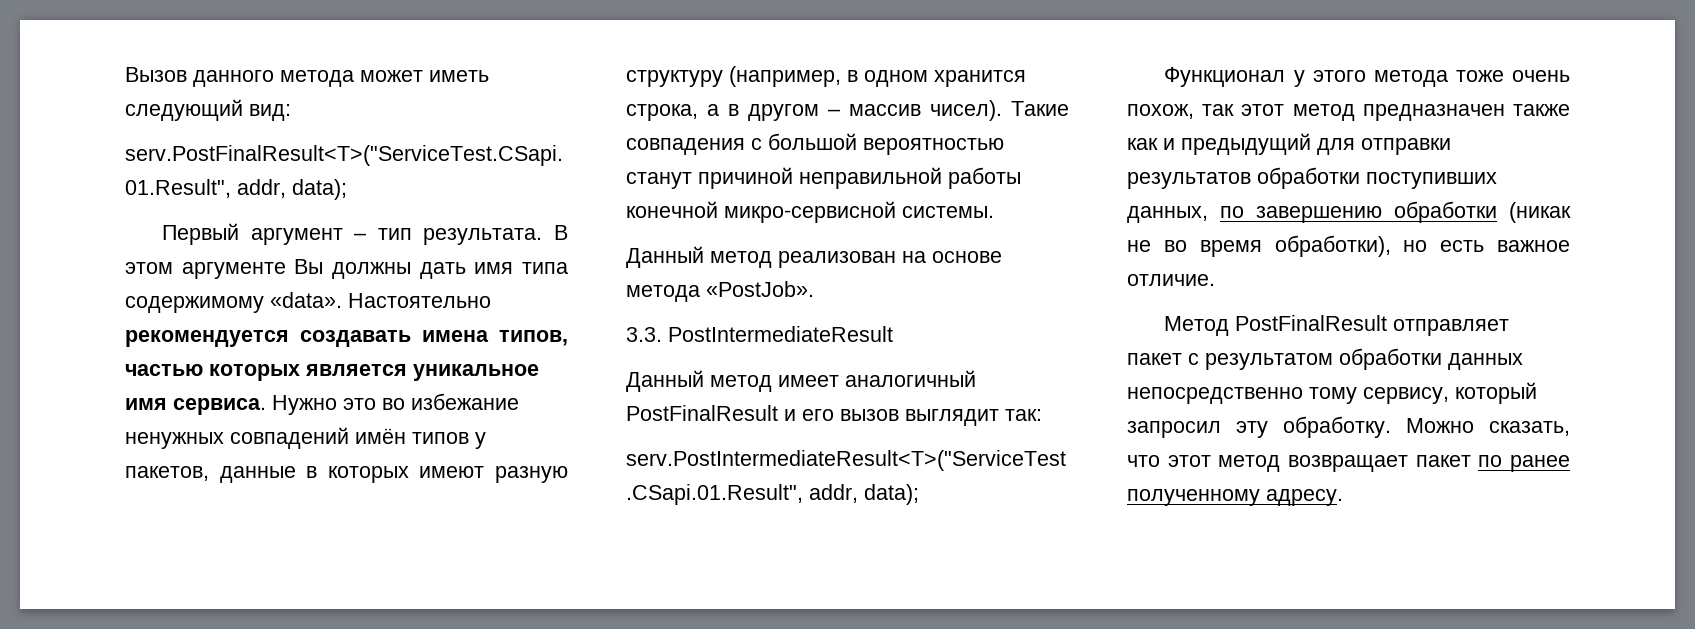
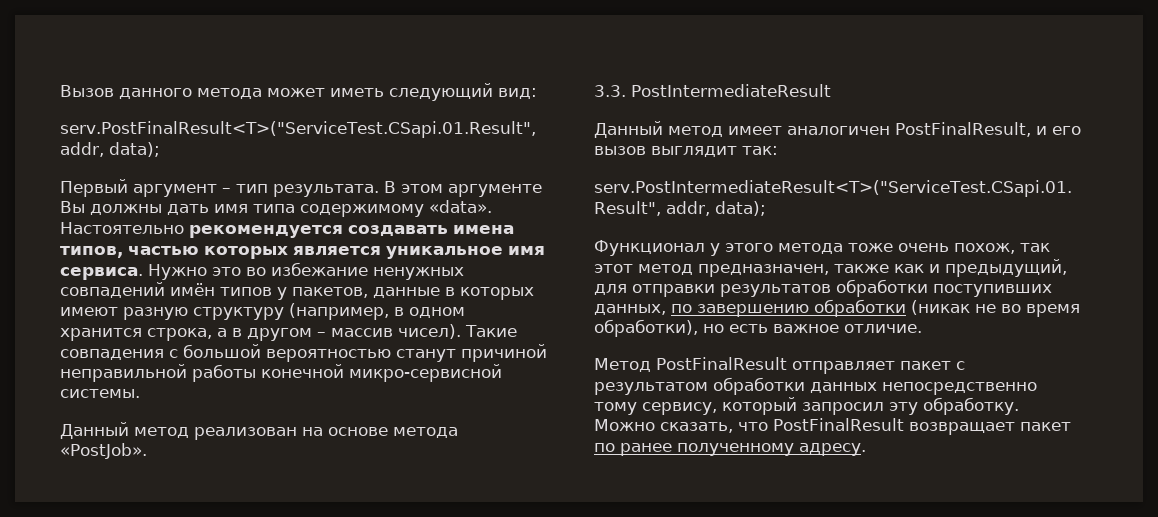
[845,370,976,387] [626,405,778,421] аналогичный PostFinalResult -> [787,122,1031,137] аналогичен PostFinalResult,
[1362,104,1505,121] предназначен -> [698,264,829,277] предназначен,
[1181,133,1311,155] предыдущий -> [945,259,1067,277] предыдущий,
[1167,455,1281,472] этот метод -> [773,418,904,431] PostFinalResult

